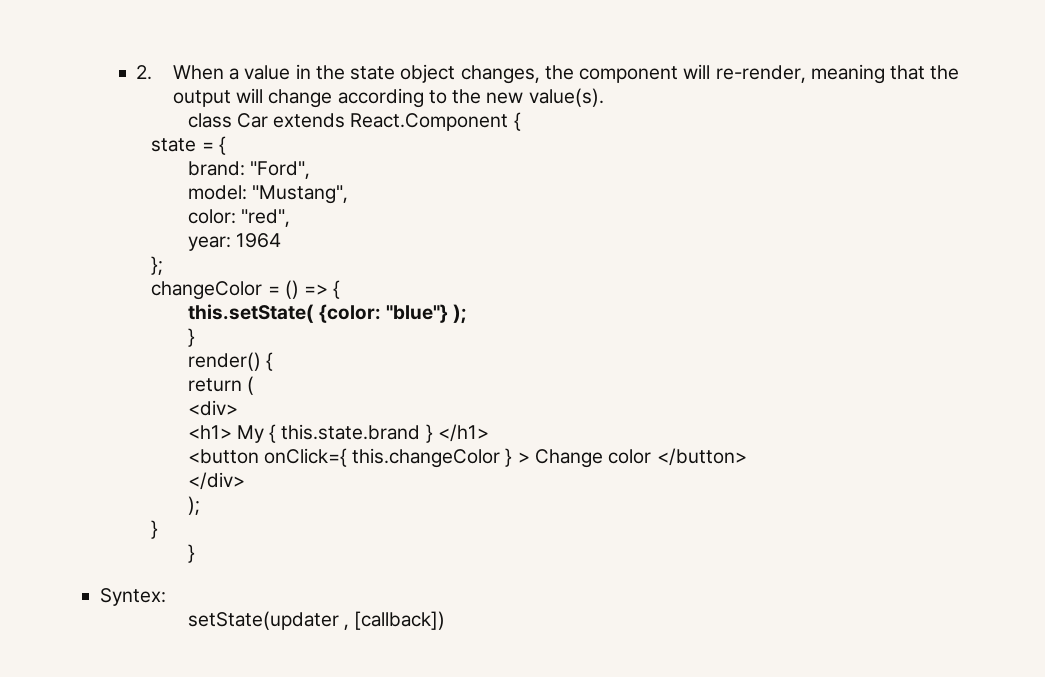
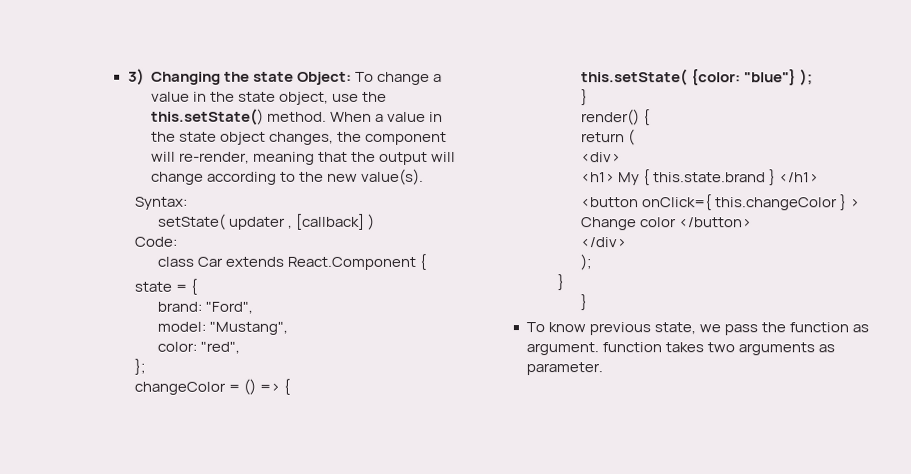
[136,65,153,80] 2. -> [127,68,443,85] [151,91,388,105] [151,108,328,125] 3) Changing the state Object: To change a value in the state object, use the this.setState() method.
(604, 97) none -> [134,196,188,210] [158,213,376,230] [133,236,178,247] // Syntax: // setState( updater , [callback] ) // Code:
[187,233,281,251] // year: 1964 -> (241, 347) none
[99,588,166,606] [187,611,446,630] Syntex: // setState(updater , [callback]) -> [526,322,870,336] [526,342,836,356] [526,362,604,376] To know previous state, we pass the function as argument. function takes two arguments as parameter.

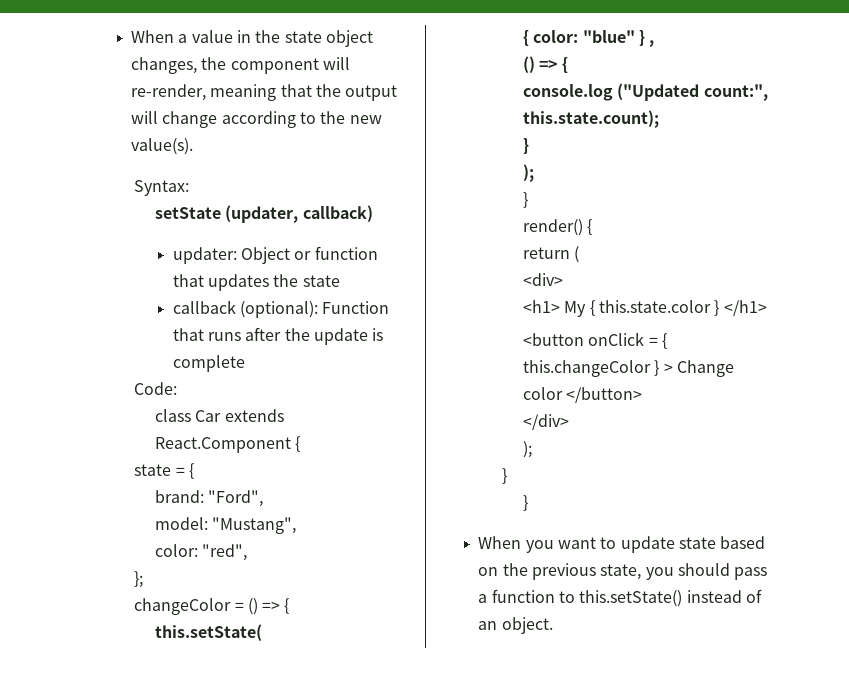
[127,68,443,85] [151,91,388,105] [151,108,328,125] 3) Changing the state Object: To change a value in the state object, use the this.setState() method. -> (131, 36) none
[158,213,376,230] setState( updater , [callback] ) -> [154,205,373,223] [172,246,378,264] [172,274,340,291] [172,300,390,318] [172,327,384,345] [172,355,245,372] setState (updater, callback) // updater: Object or function that updates the state // callback (optional): Function that runs after the update is complete
[691,69,798,86] {color: "blue"} -> [522,30,655,47] [522,56,568,73] [522,83,768,101] [522,110,659,128] [522,138,529,154] // { color: "blue" } , // () => { // console.log ("Updated count:", this.state.count); // } //
[653,172,767,183] this.state.brand -> [598,300,711,313] this.state.color
[642,194,713,211] onClick={ -> [588,332,667,349] onClick = {
[526,322,870,336] [526,342,836,356] [526,362,604,376] To know previous state, we pass the function as argument. function takes two arguments as parameter. -> [478,536,766,553] [478,563,768,580] [478,589,762,607] [478,617,553,634] When you want to update state based on the previous state, you should pass a function to this.setState() instead of an object.

